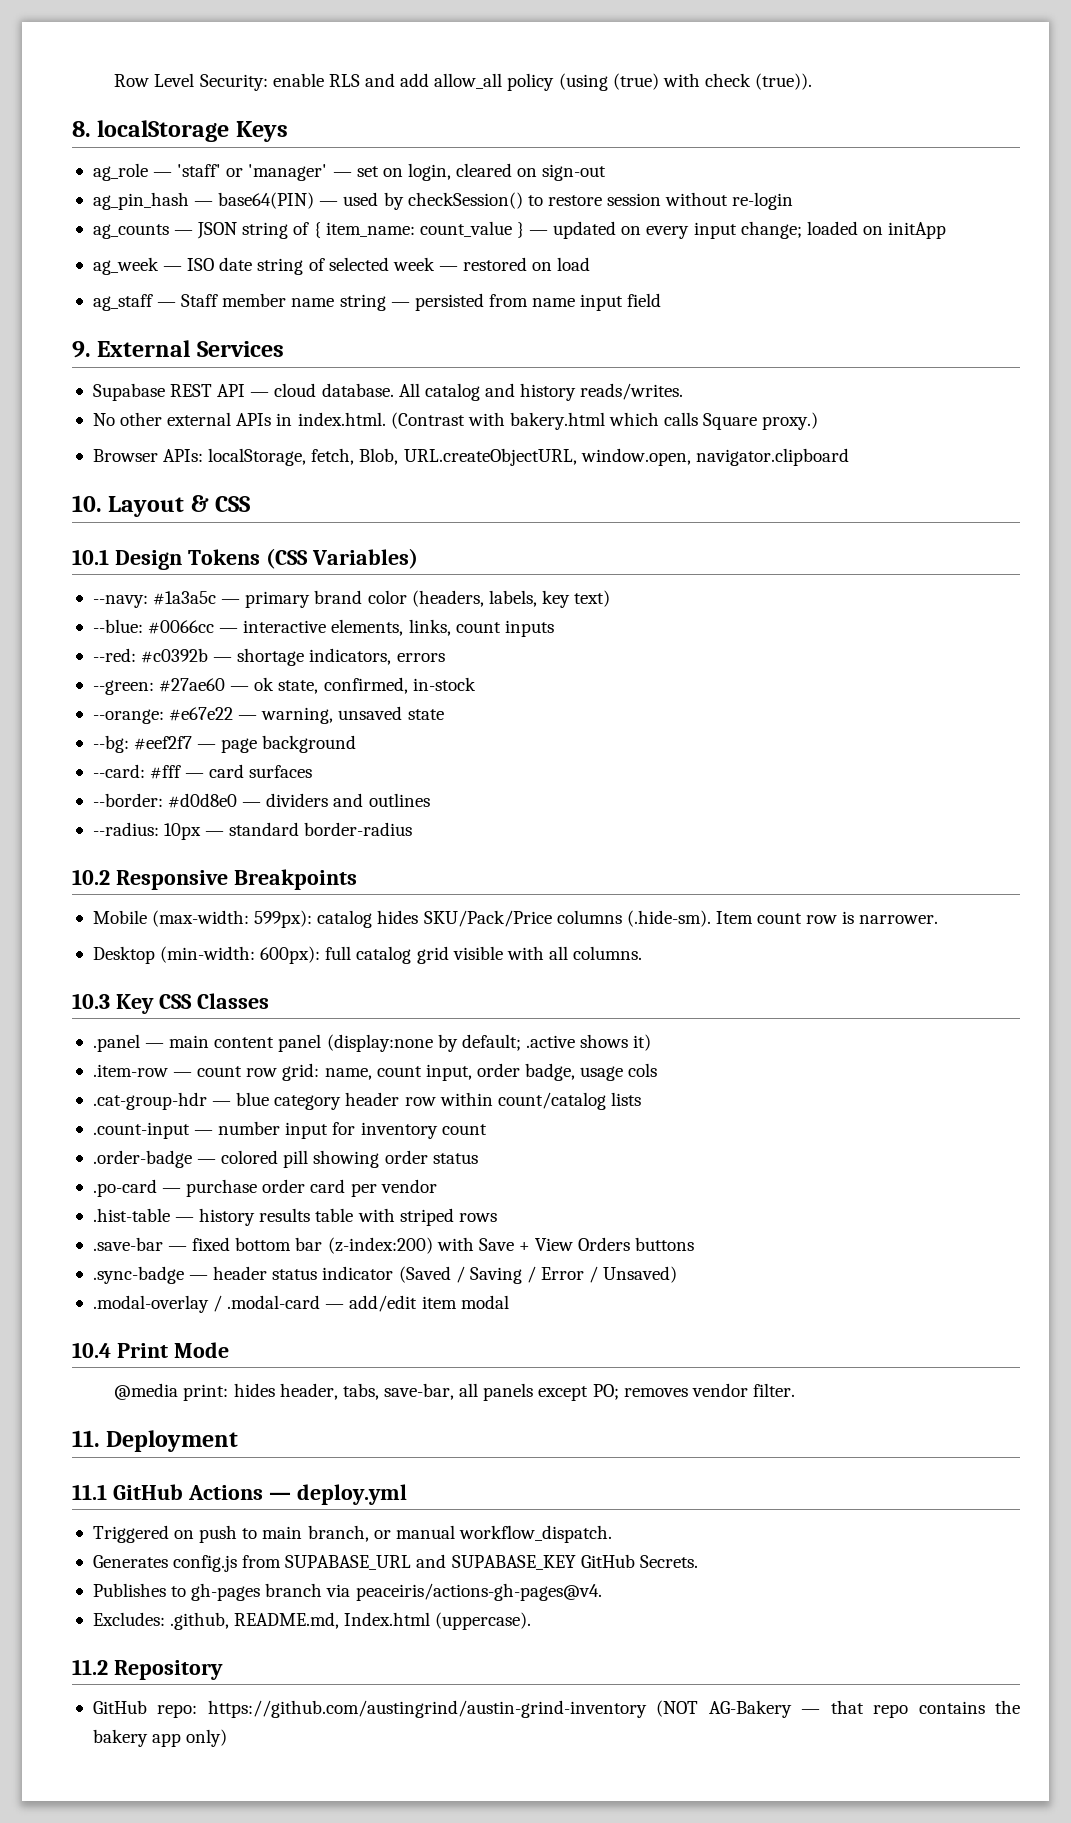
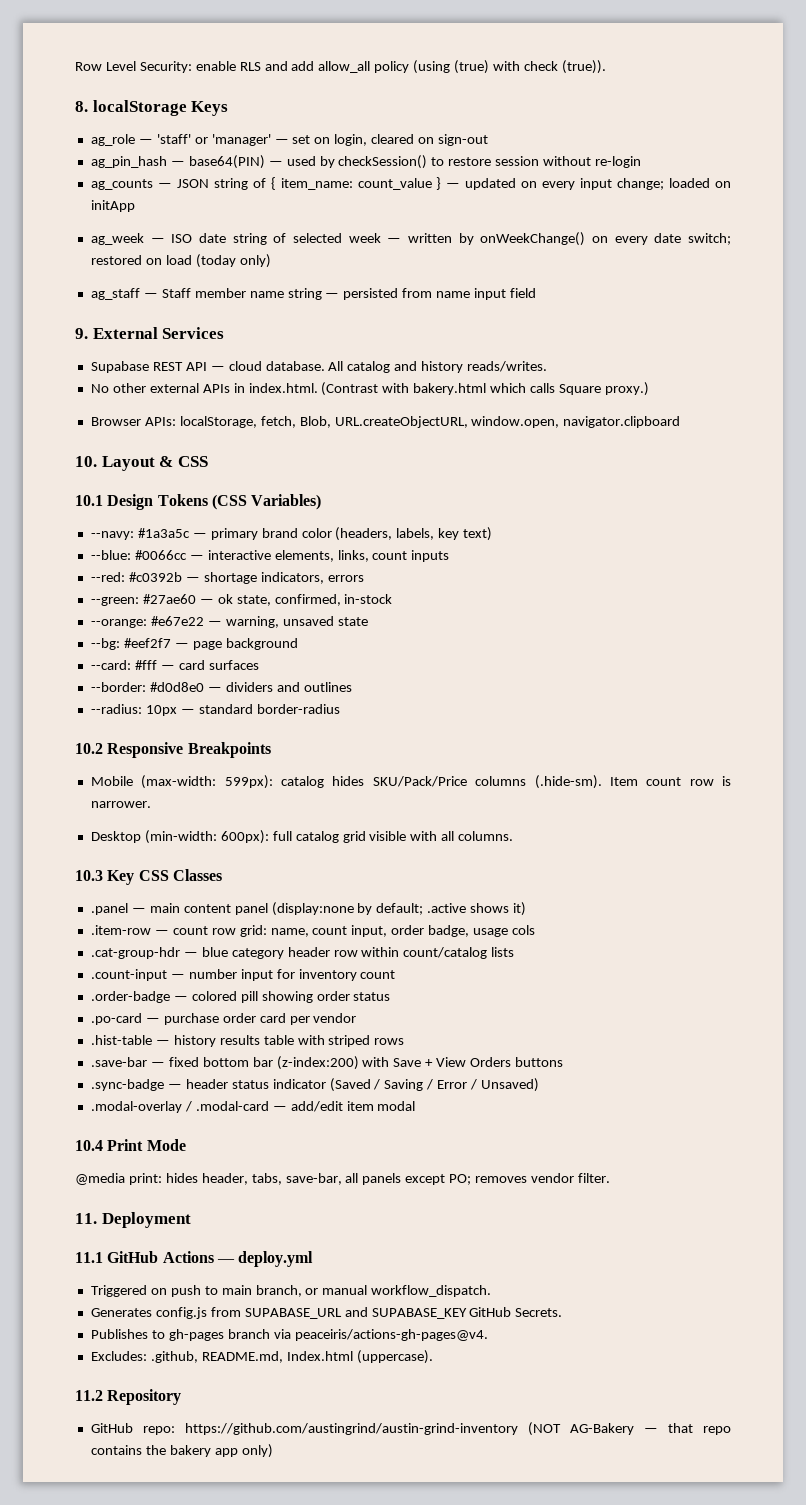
(458, 268) none -> [407,232,731,246] written by onWeekChange() on every date switch;
(591, 264) none -> [195,254,271,268] (today only)

